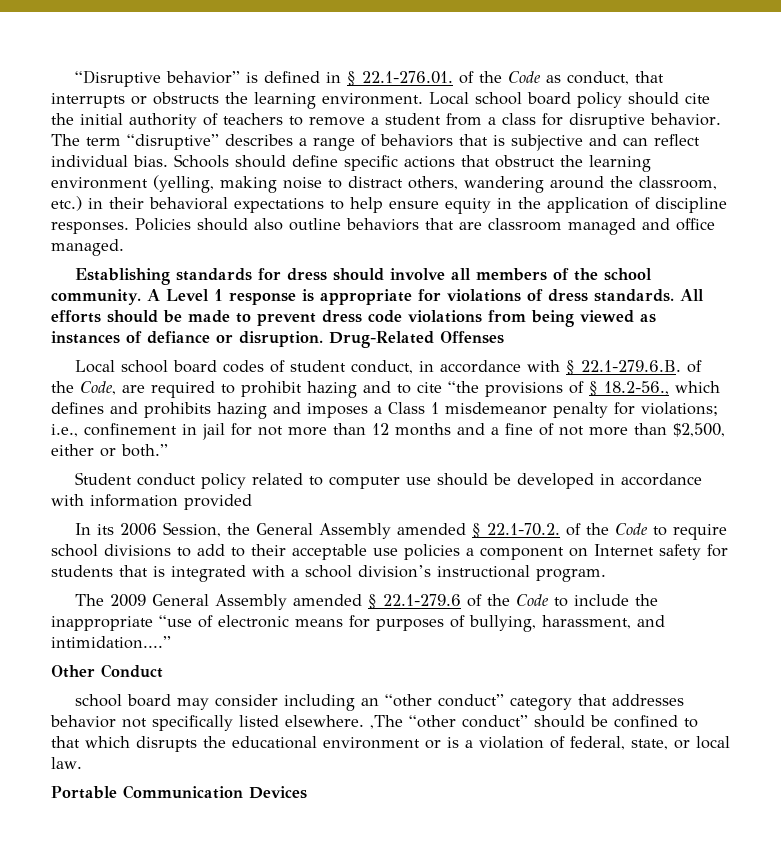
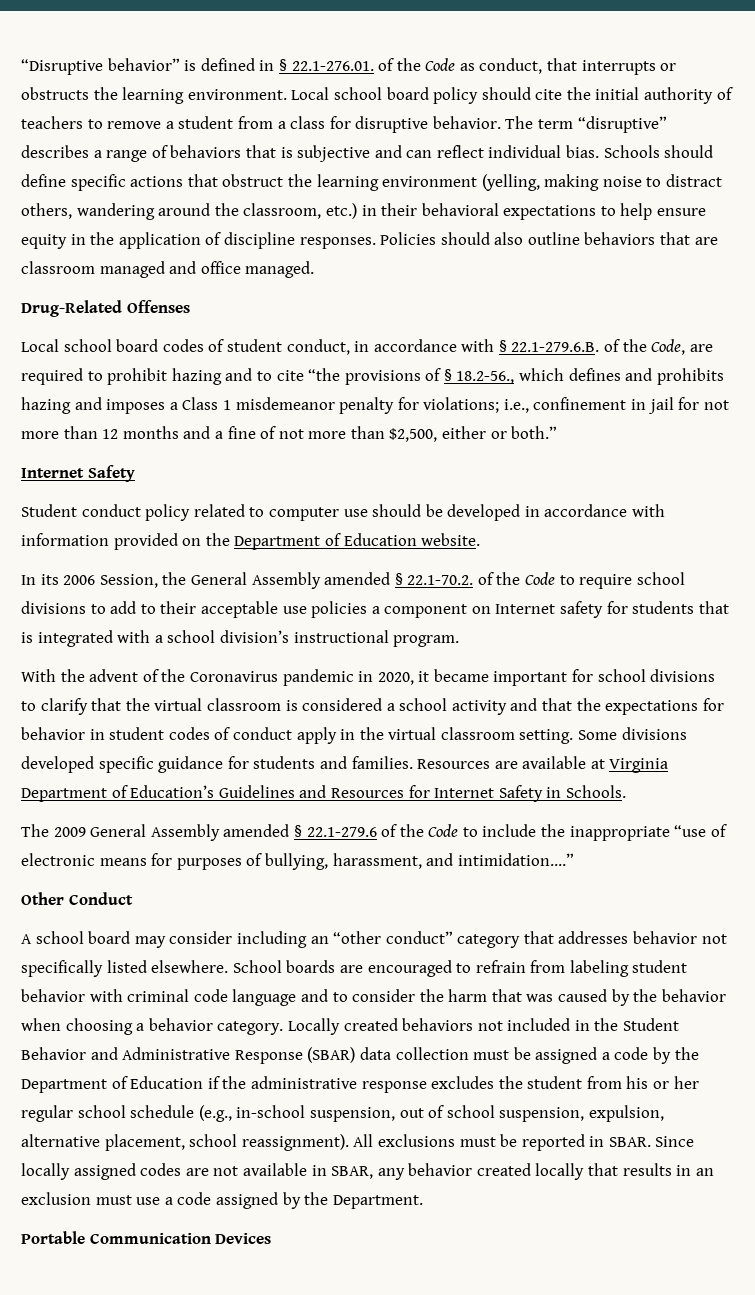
[75,268,653,285] [51,289,704,305] [51,310,656,327] [51,331,323,347] Establishing standards for dress should involve all members of the school community. A Level 1 response is appropriate for violations of dress standards. All efforts should be made to prevent dress code violations from being viewed as instances of defiance or disruption. -> (315, 269) none
(168, 450) none -> [21,465,135,482] // Internet Safety
(252, 502) none -> [182,533,481,550] on the Department of Education website.
(606, 575) none -> [21,669,716,686] [21,698,724,715] [21,727,687,744] [21,756,669,773] [21,785,626,802] // With the advent of the Coronavirus pandemic in 2020, it became important for school divisions to clarify that the virtual classroom is considered a school activity and that the expectations for behavior in student codes of conduct apply in the virtual classroom setting. Some divisions developed specific guidance for students and families. Resources are available at Virginia Department of Education’s Guidelines and Resources for Internet Safety in Schools.
(163, 671) none -> [21,934,32,944] A
[370,715,698,729] [51,736,730,752] [51,757,82,769] ,The “other conduct” should be confined to that which disrupts the educational environment or is a violation of federal, state, or local law. -> [232,960,688,977] [21,989,726,1006] [21,1018,680,1035] [21,1047,699,1064] [21,1076,699,1093] [21,1105,664,1122] [21,1134,695,1151] [21,1163,714,1180] [21,1192,423,1209] School boards are encouraged to refrain from labeling student behavior with criminal code language and to consider the harm that was caused by the behavior when choosing a behavior category. Locally created behaviors not included in the Student Behavior and Administrative Response (SBAR) data collection must be assigned a code by the Department of Education if the administrative response excludes the student from his or her regular school schedule (e.g., in-school suspension, out of school suspension, expulsion, alternative placement, school reassignment). All exclusions must be reported in SBAR. Since locally assigned codes are not available in SBAR, any behavior created locally that results in an exclusion must use a code assigned by the Department.

